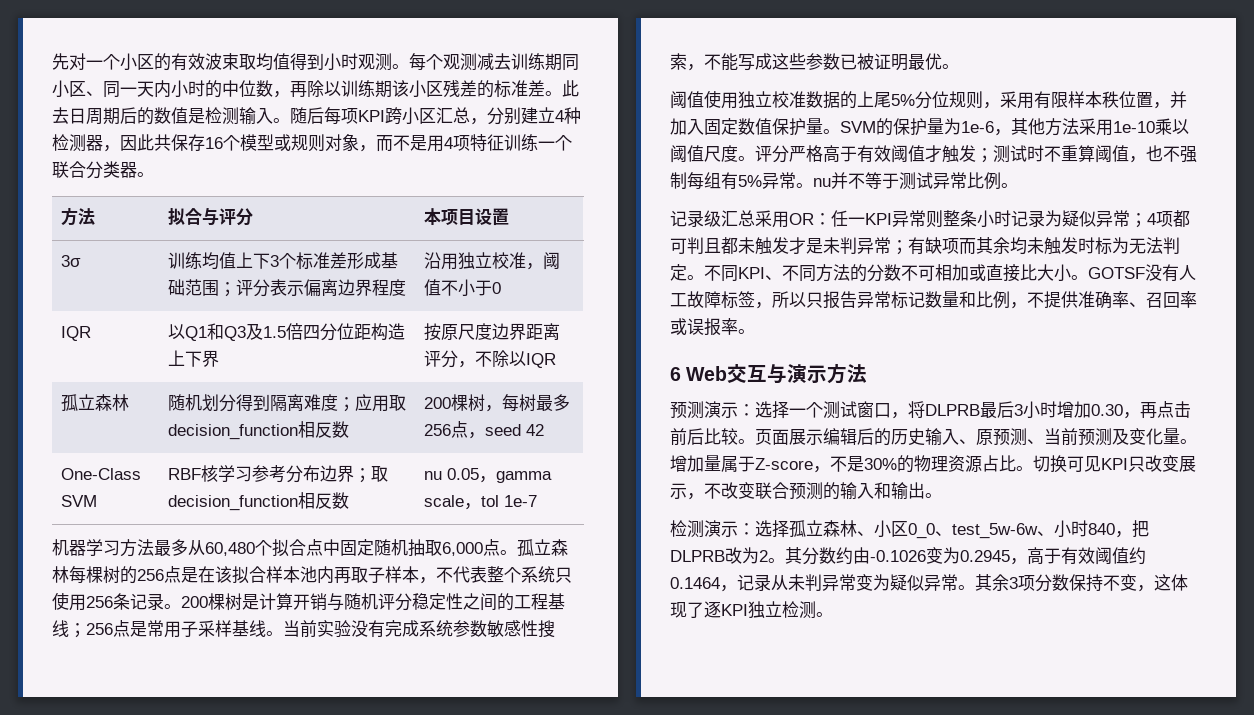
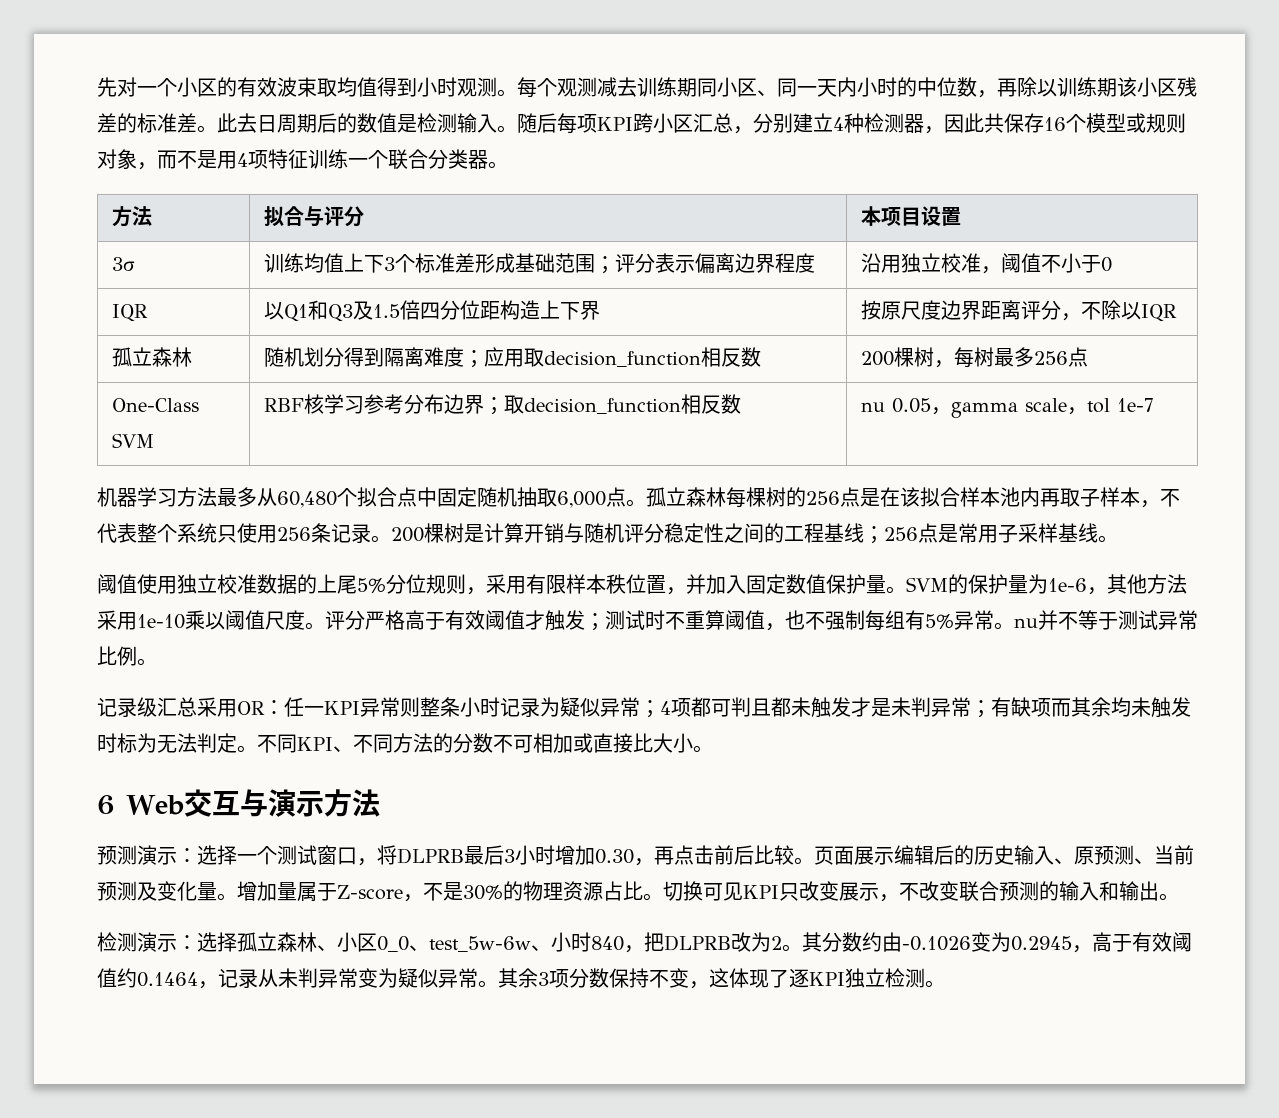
[467,424,544,439] ，seed 42 -> (1088, 357) none
[283,620,555,638] [670,53,959,71] 当前实验没有完成系统参数敏感性搜索，不能写成这些参数已被证明最优。 -> (1118, 539) none
[1088,264,1196,282] [670,291,1197,309] [670,318,755,336] GOTSF没有人工故障标签，所以只报告异常标记数量和比例，不提供准确率、召回率或误报率。 -> (713, 749) none

